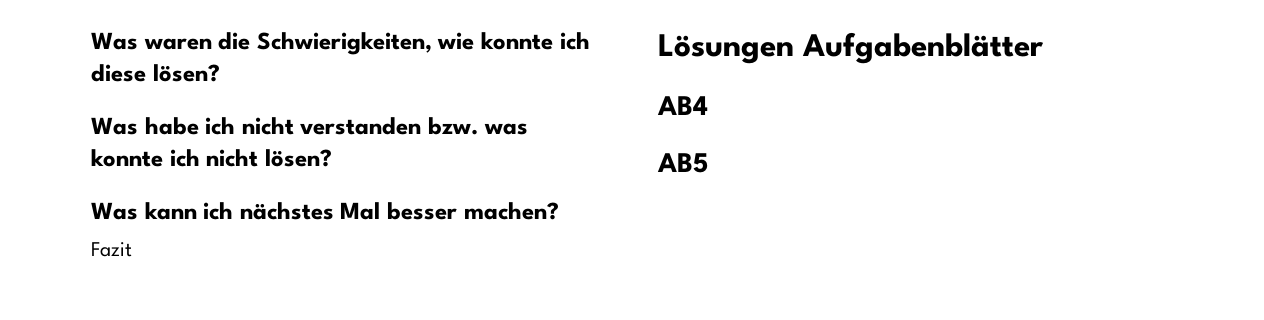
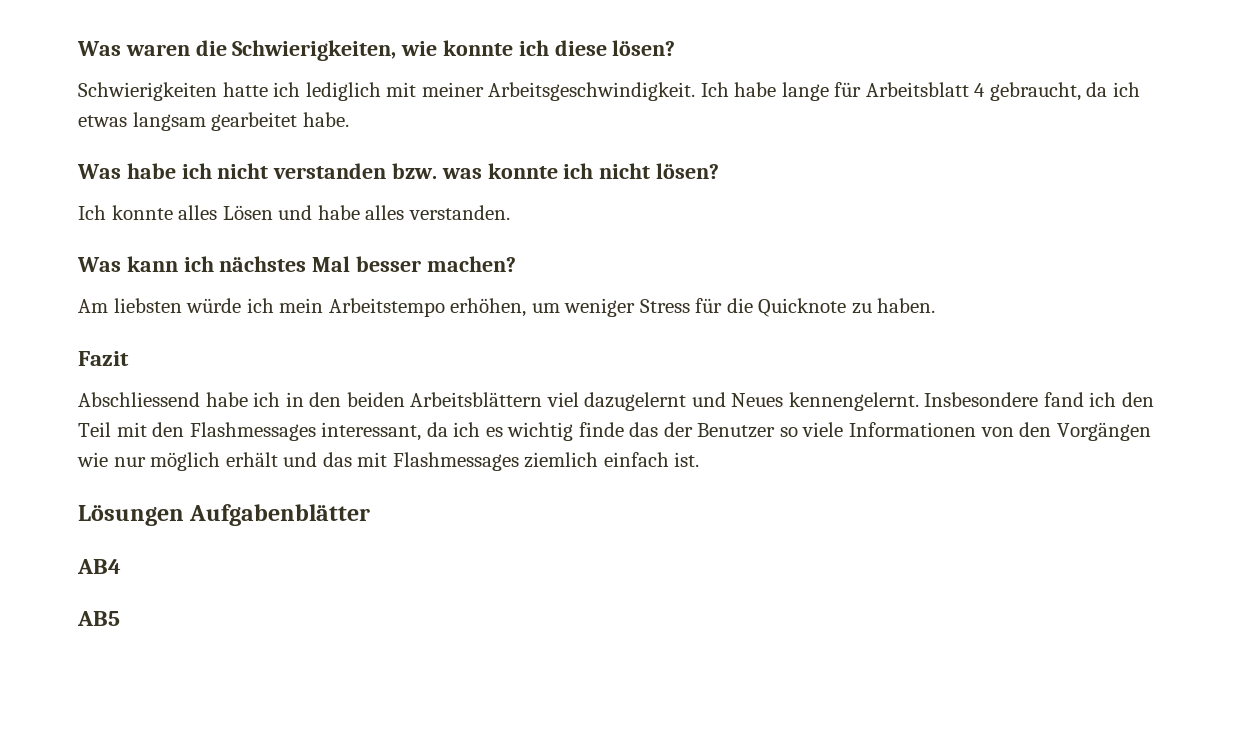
(220, 73) none -> [78,82,1141,101] [78,112,349,131] // Schwierigkeiten hatte ich lediglich mit meiner Arbeitsgeschwindigkeit. Ich habe lange für Arbeitsblatt 4 gebraucht, da ich etwas langsam gearbeitet habe.
(332, 158) none -> [78,205,510,220] // Ich konnte alles Lösen und habe alles verstanden.
[91,242,132,257] Fazit -> [78,298,936,317] [78,351,129,366] [78,392,1155,411] [78,422,1151,441] [77,452,700,471] Am liebsten würde ich mein Arbeitstempo erhöhen, um weniger Stress für die Quicknote zu haben. // Fazit // Abschliessend habe ich in den beiden Arbeitsblättern viel dazugelernt und Neues kennengelernt. Insbesondere fand ich den Teil mit den Flashmessages interessant, da ich es wichtig finde das der Benutzer so viele Informationen von den Vorgängen wie nur möglich erhält und das mit Flashmessages ziemlich einfach ist.

